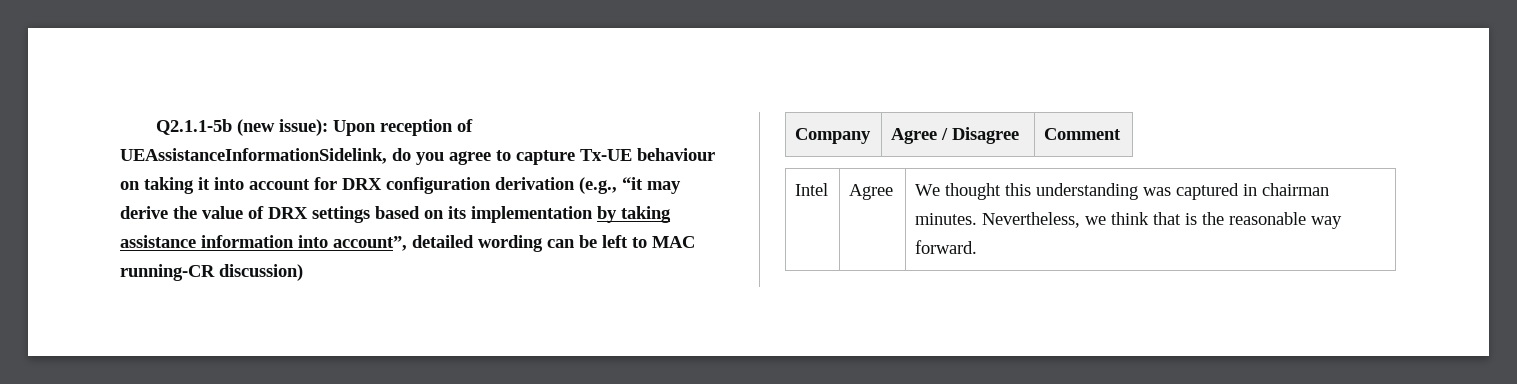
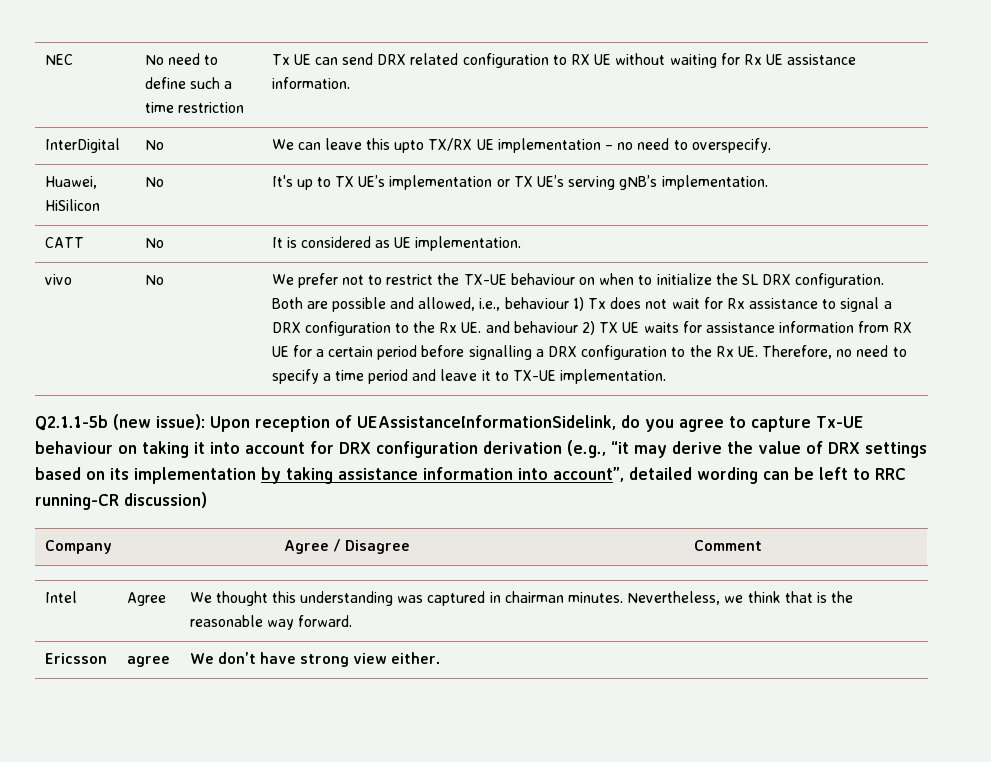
(156, 127) none -> [44,54,73,65] [144,53,218,65] [144,77,232,89] [144,102,244,113] [271,53,857,68] [271,77,350,89] [44,138,120,153] [144,140,164,150] [271,138,771,153] [44,176,97,189] [44,199,100,211] [144,177,164,187] [271,175,768,190] [44,237,84,248] [144,238,164,248] [271,236,522,251] [44,274,72,285] [144,275,164,285] [271,273,885,288] [271,297,892,312] [271,321,913,336] [271,345,907,360] [271,369,667,384] NEC | No need to define such a time restriction | Tx UE can send DRX related configuration to RX UE without waiting for Rx UE assistance information. // InterDigital | No | We can leave this upto TX/RX UE implementation – no need to overspecify. // Huawei, HiSilicon | No | It's up to TX UE’s implementation or TX UE’s serving gNB’s implementation. // CATT | No | It is considered as UE implementation. // vivo | No | We prefer not to restrict the TX-UE behaviour on when to initialize the SL DRX configuration. Both are possible and allowed, i.e., behaviour 1) Tx does not wait for Rx assistance to signal a DRX configuration to the Rx UE. and behaviour 2) TX UE waits for assistance information from RX UE for a certain period before signalling a DRX configuration to the Rx UE. Therefore, no need to specify a time period and leave it to TX-UE implementation. //
[652,236,695,248] MAC -> [874,468,906,480] RRC
(978, 247) none -> [44,653,107,664] [126,656,170,667] [189,652,441,667] // Ericsson | agree | We don’t have strong view either.

